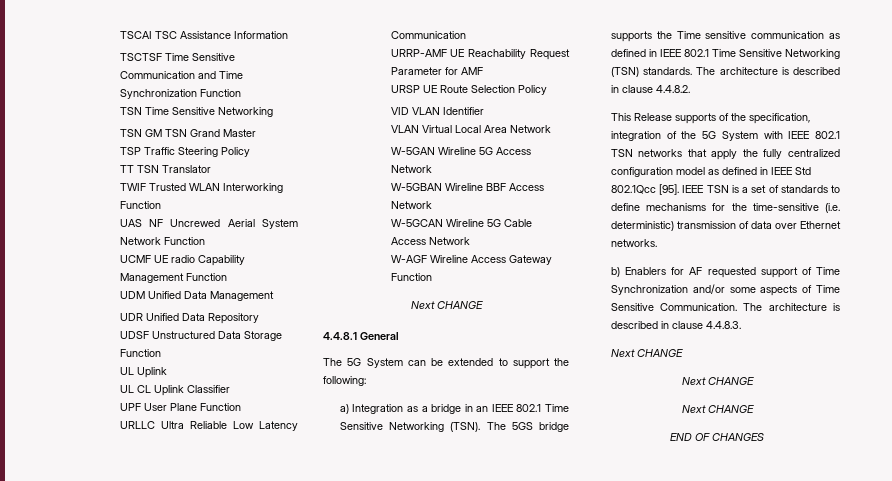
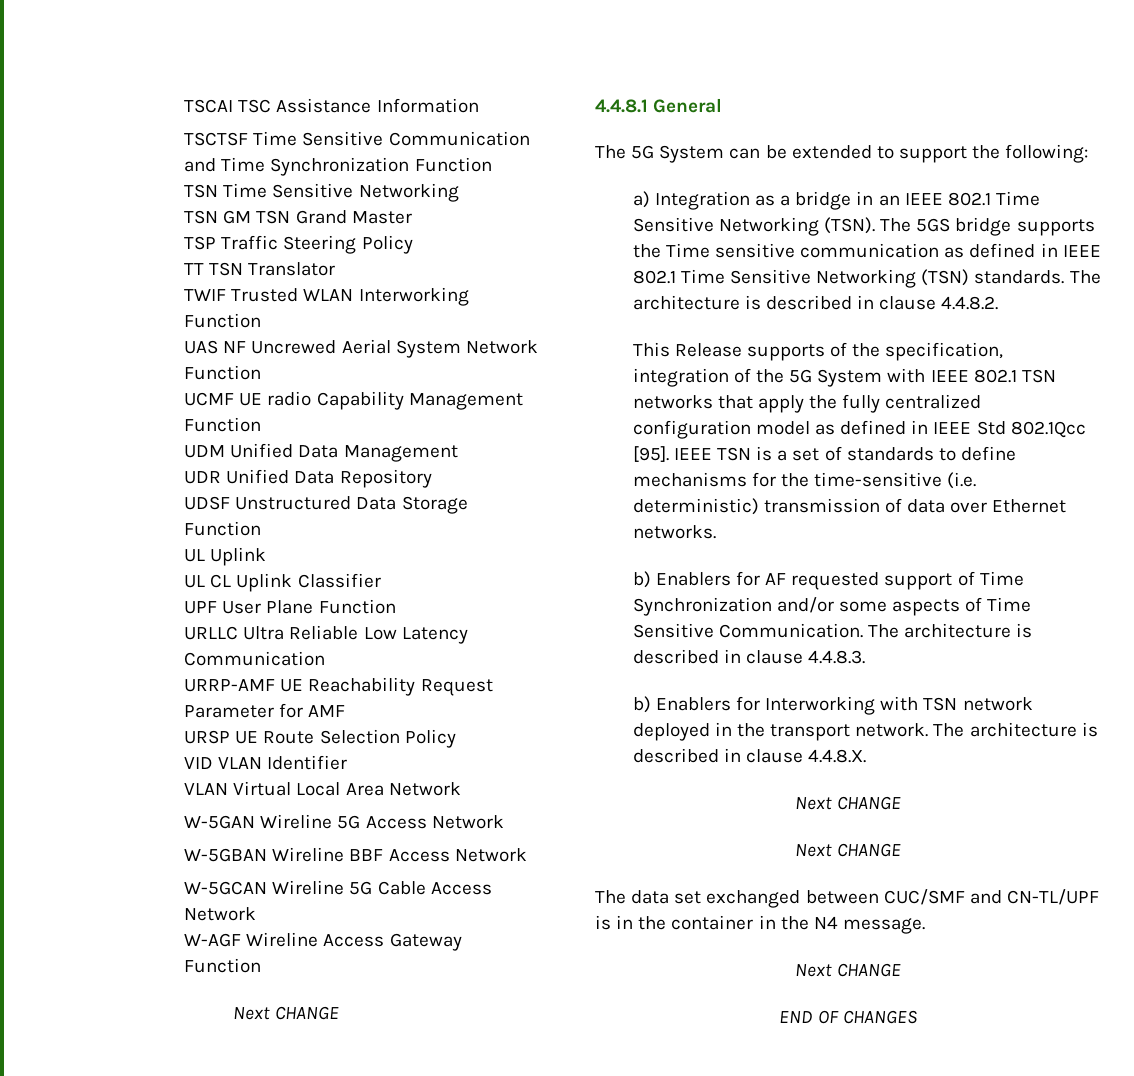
[610,349,683,357] [681,377,754,385] Next CHANGE // Next CHANGE -> [632,696,1033,715] [632,722,1098,741] [632,748,867,763] [795,796,901,810] [795,843,901,857] [595,889,1099,908] [595,915,925,934] b) Enablers for Interworking with TSN network deployed in the transport network. The architecture is described in clause 4.4.8.X. // Next CHANGE // Next CHANGE // The data set exchanged between CUC/SMF and CN-TL/UPF is in the container in the N4 message.

